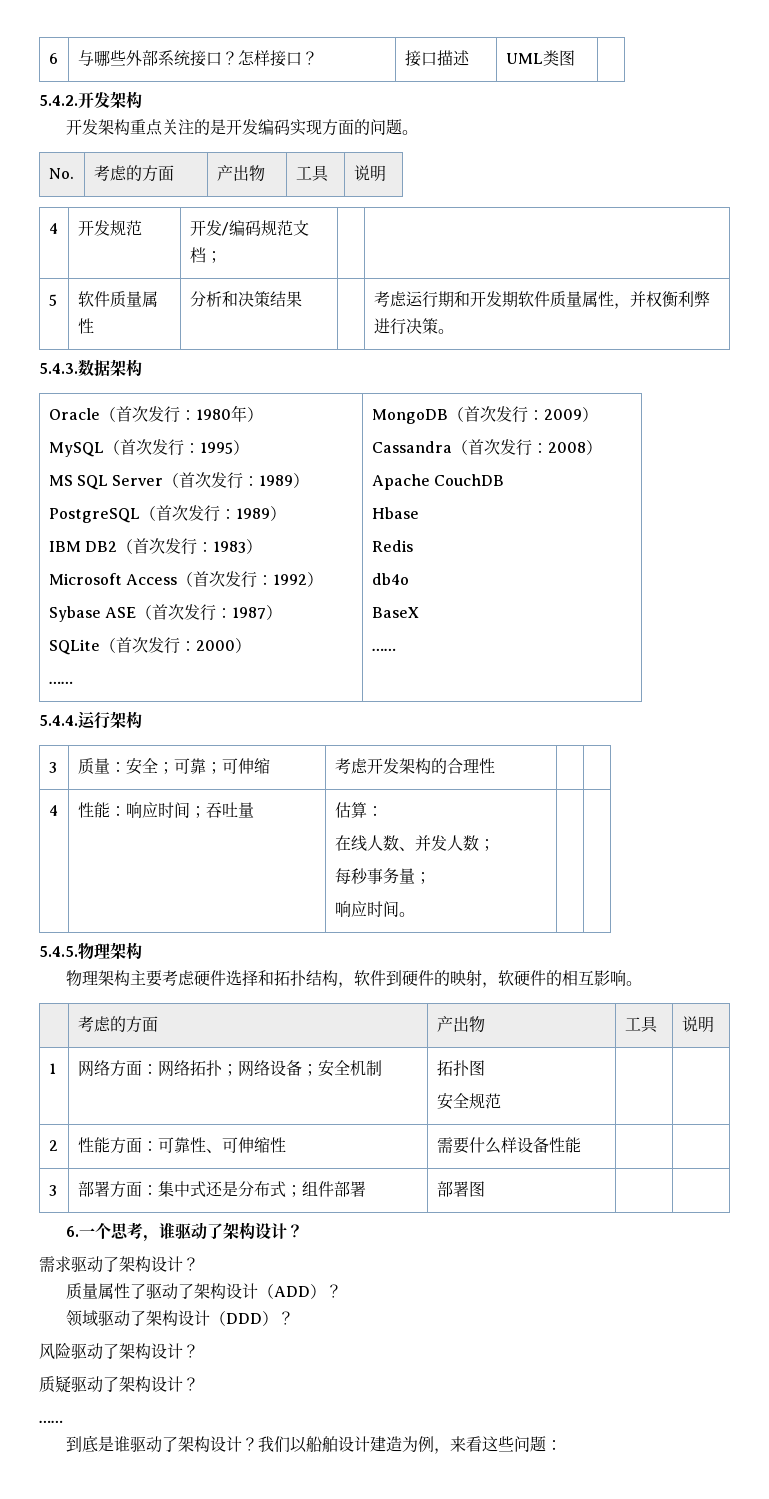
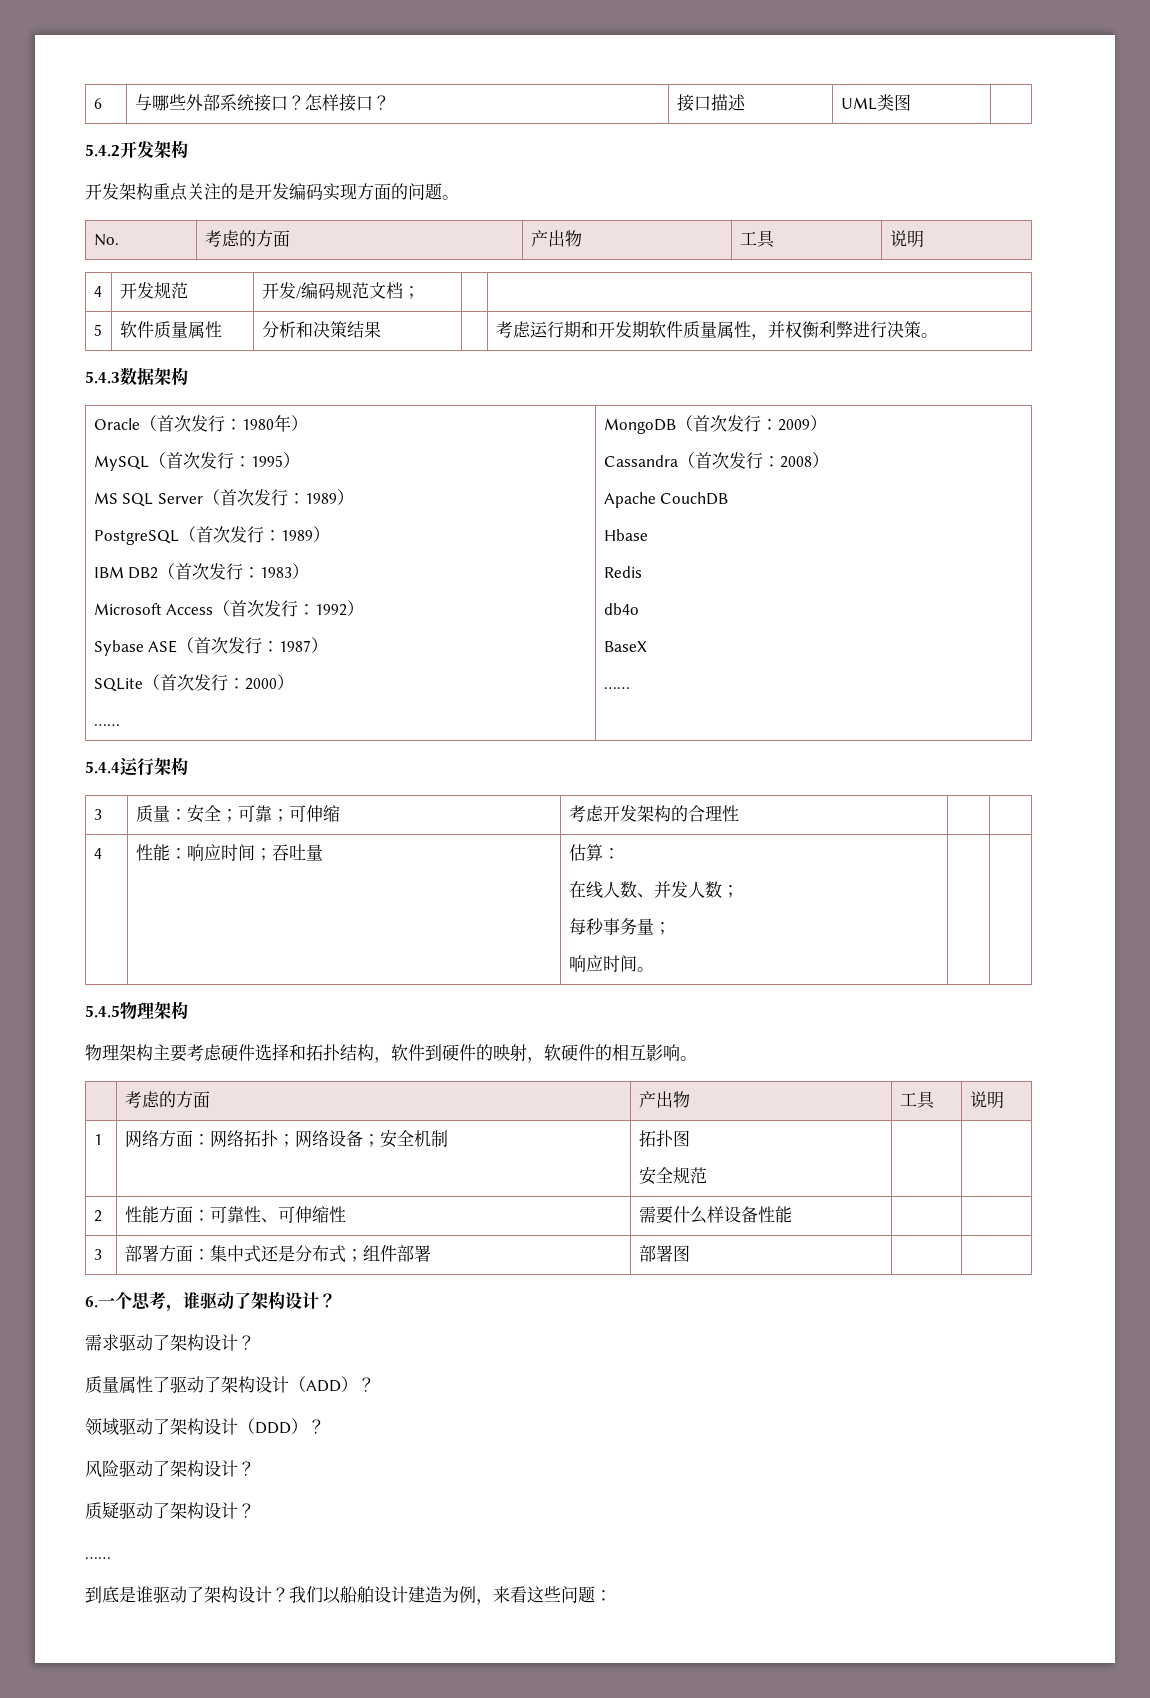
[39,95,78,106] 5.4.2. -> [85,144,120,157] 5.4.2
[39,363,78,374] 5.4.3. -> [85,371,120,384] 5.4.3
[39,715,78,726] 5.4.4. -> [85,761,120,774] 5.4.4
[39,946,78,957] 5.4.5. -> [85,1005,120,1018] 5.4.5

